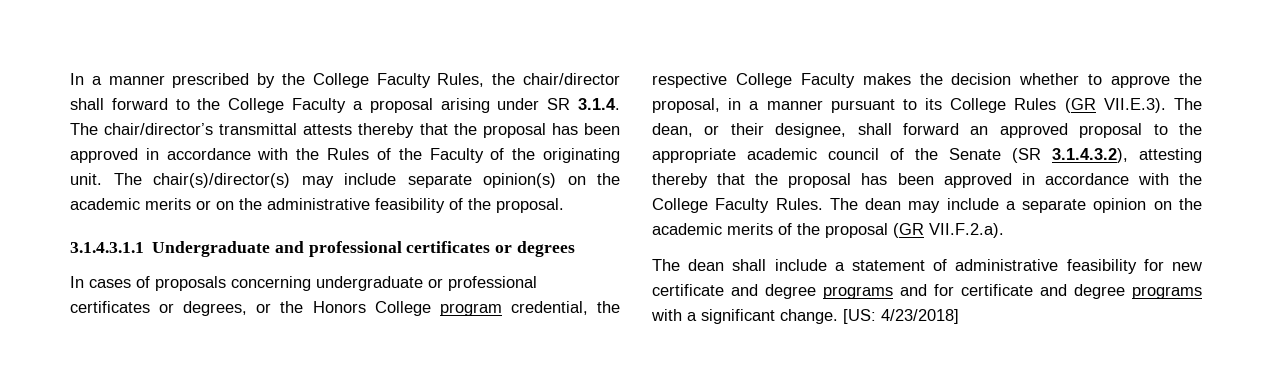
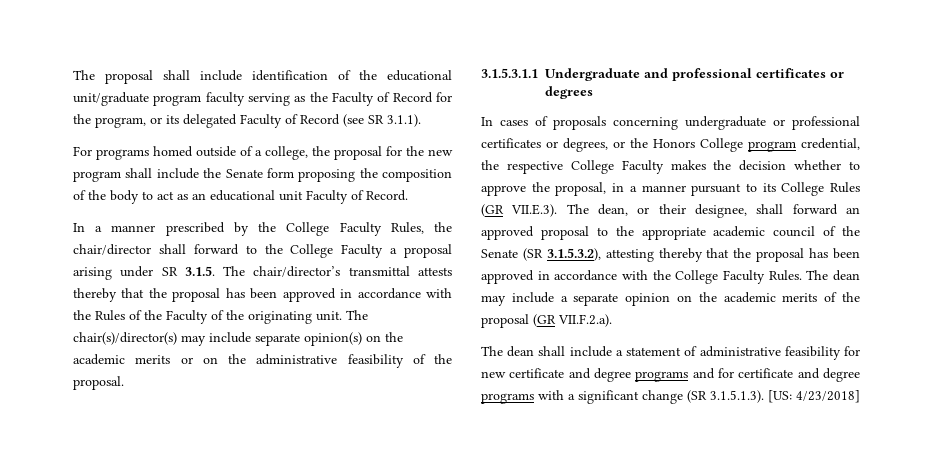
(70, 79) none -> [73,70,452,84] [73,92,452,106] [73,114,421,128] [73,146,453,160] [73,168,452,182] [73,190,408,204] The proposal shall include identification of the educational unit/graduate program faculty serving as the Faculty of Record for the program, or its delegated Faculty of Record (see SR 3.1.1). // For programs homed outside of a college, the proposal for the new program shall include the Senate form proposing the composition of the body to act as an educational unit Faculty of Record. //
[578,98,620,110] 3.1.4. -> [184,266,215,276] 3.1.5.
[70,242,144,253] 3.1.4.3.1.1 -> [481,68,538,78] 3.1.5.3.1.1
[1052,148,1128,163] 3.1.4.3.2), -> [546,248,601,261] 3.1.5.3.2),
[780,309,838,324] change. -> [642,390,764,404] change (SR 3.1.5.1.3).

